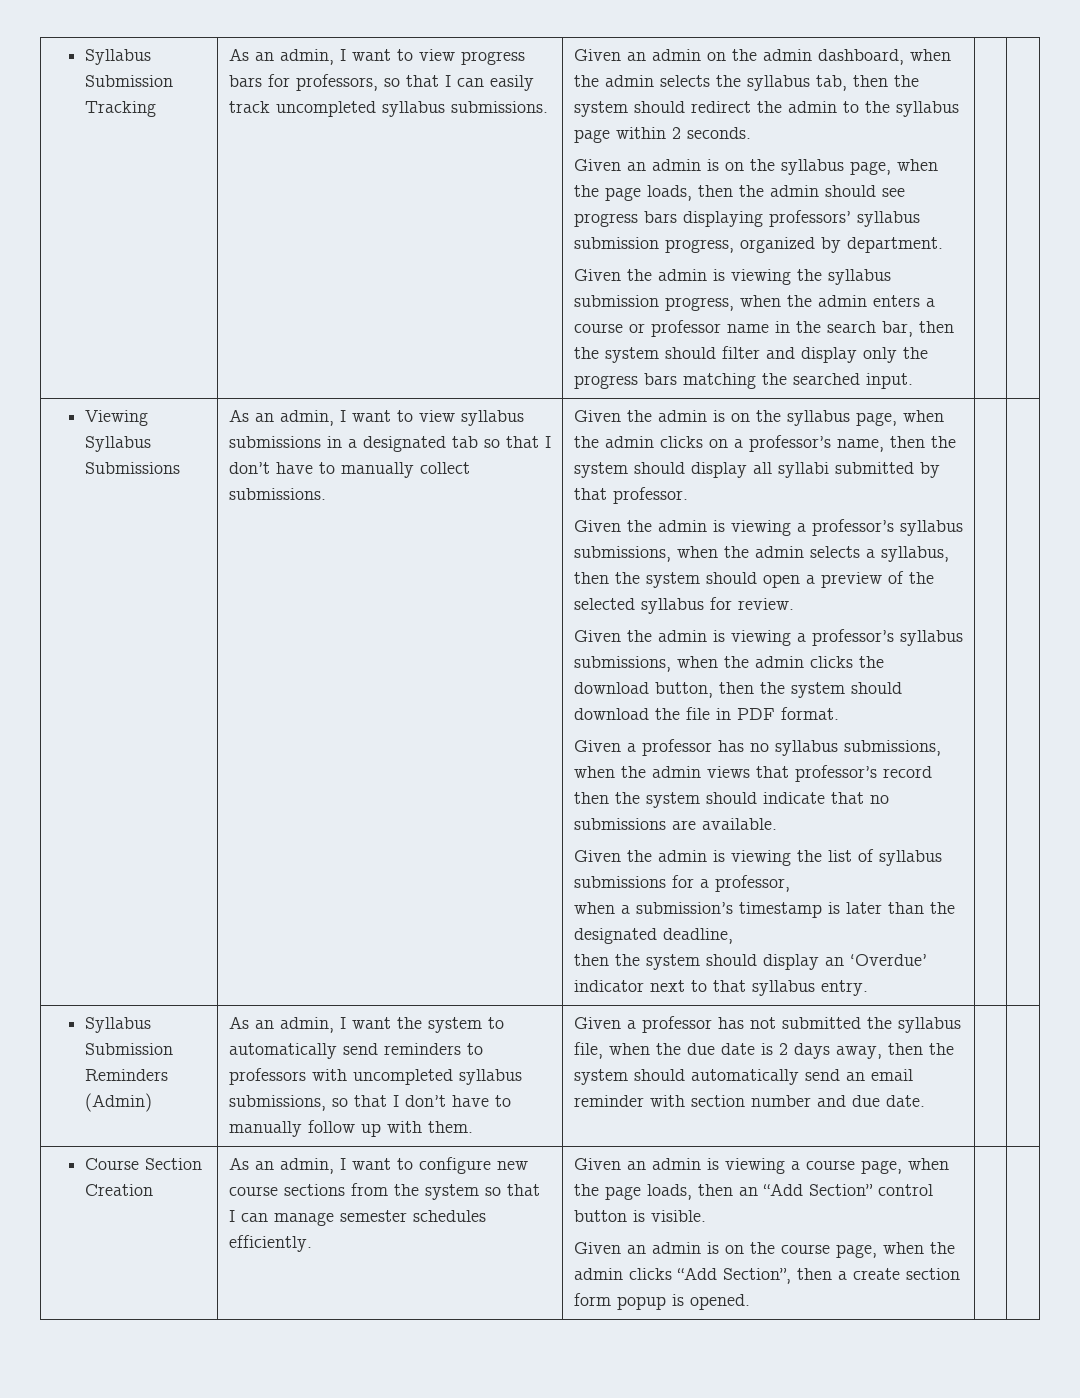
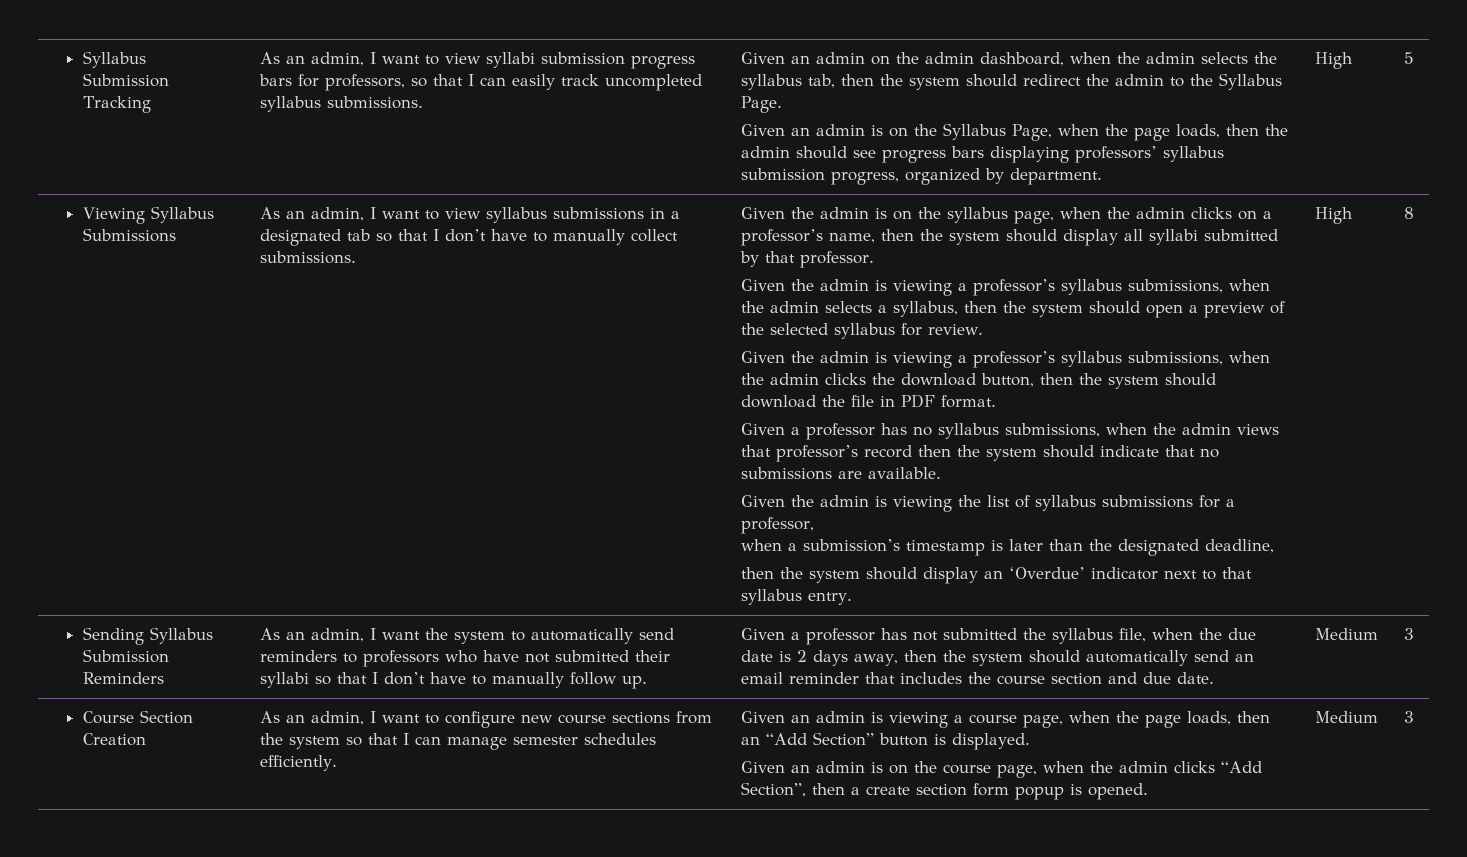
(455, 55) none -> [485,52,625,68] syllabi submission
[895,101,959,117] [573,127,751,143] [573,159,891,175] syllabus page within 2 seconds. // Given an admin is on the syllabus page, -> [1218,73,1282,90] [740,96,782,113] [740,123,1052,141] Syllabus Page. // Given an admin is on the Syllabus Page,
[573,269,891,285] [573,295,935,311] [573,320,954,337] [573,346,928,363] [573,373,913,389] // Given the admin is viewing the syllabus submission progress, when the admin enters a course or professor name in the search bar, then the system should filter and display only the progress bars matching the searched input. | | -> [1314,52,1352,69] [1403,52,1414,64] | High | 5
(868, 988) | // -> [1314,207,1352,224] [1403,207,1414,219] [82,627,144,645] High | 8 // Sending
[85,1093,153,1112] (Admin) -> (164, 678) none
[311,1069,522,1085] [228,1095,326,1111] with uncompleted syllabus submissions, -> [444,650,670,663] [259,672,309,688] who have not submitted their syllabi
[360,1121,473,1137] up with them. -> [621,675,647,689] up.
[649,1095,811,1107] with section number -> [864,672,1102,685] that includes the course section
(925, 1101) | -> [1314,628,1378,640] [1403,628,1414,640] Medium | 3
[877,1184,933,1196] control -> (874, 739) none
[650,1210,706,1222] visible. -> [951,733,1030,750] displayed.
(750, 1302) | -> [1314,711,1378,723] [1403,711,1414,723] Medium | 3

